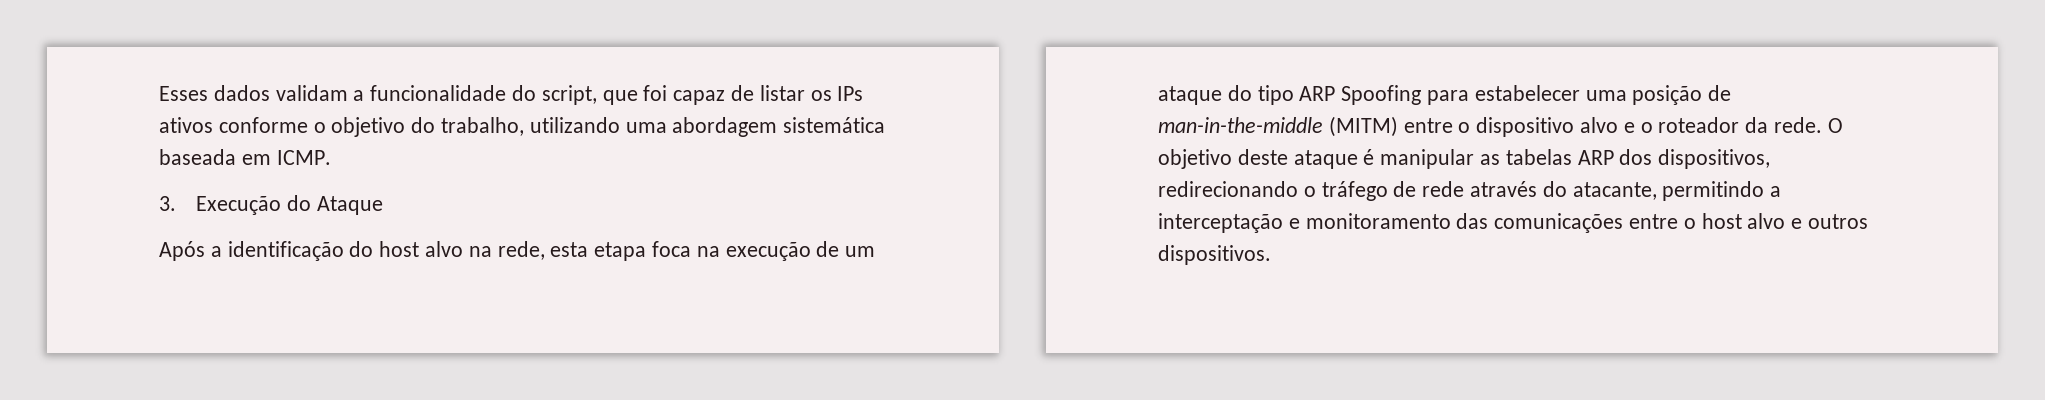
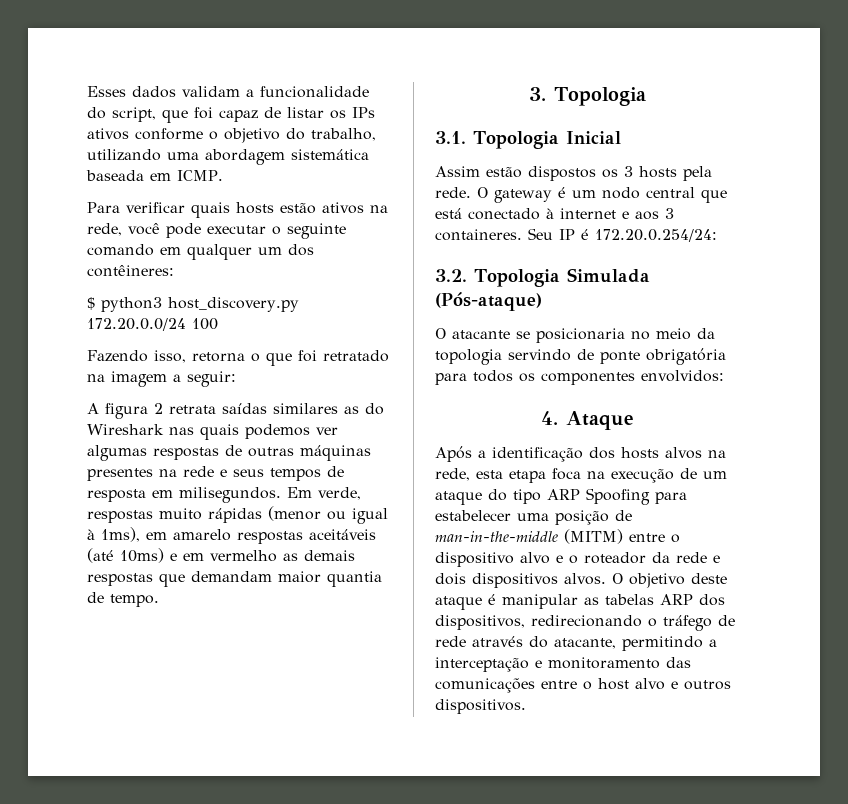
[159,195,311,215] 3. Execução do -> [87,202,388,218] [87,223,346,239] [87,244,314,260] [87,265,174,277] [87,297,299,312] [87,318,218,331] [87,350,389,366] [87,371,236,387] [87,403,384,419] [87,424,338,440] [87,445,371,461] [87,466,344,481] [87,487,361,503] [87,506,388,524] [87,527,376,544] [87,548,355,563] [87,571,382,587] [87,592,159,607] [528,87,646,106] [435,131,621,149] [435,166,712,181] [435,187,727,203] [435,208,674,220] [435,228,717,242] [435,268,650,287] [435,292,542,311] [435,328,715,343] [435,348,726,365] [435,370,724,385] [540,411,558,425] Para verificar quais hosts estão ativos na rede, você pode executar o seguinte comando em qualquer um dos contêineres: // $ python3 host_discovery.py 172.20.0.0/24 100 // Fazendo isso, retorna o que foi retratado na imagem a seguir: // A figura 2 retrata saídas similares as do Wireshark nas quais podemos ver algumas respostas de outras máquinas presentes na rede e seus tempos de resposta em milisegundos. Em verde, respostas muito rápidas (menor ou igual à 1ms), em amarelo respostas aceitáveis (até 10ms) e em vermelho as demais respostas que demandam maior quantia de tempo. // 3. Topologia // 3.1. Topologia Inicial // Assim estão dispostos os 3 hosts pela rede. O gateway é um nodo central que está conectado à internet e aos 3 containeres. Seu IP é 172.20.0.254/24: // 3.2. Topologia Simulada (Pós-ataque) // O atacante se posicionaria no meio da topologia servindo de ponte obrigatória para todos os componentes envolvidos: // 4.
[349,241,464,257] do host alvo -> [589,447,702,459] dos hosts alvos
[1774,117,1823,133] rede. -> [676,552,720,563] [435,573,606,588] rede e dois dispositivos alvos.

